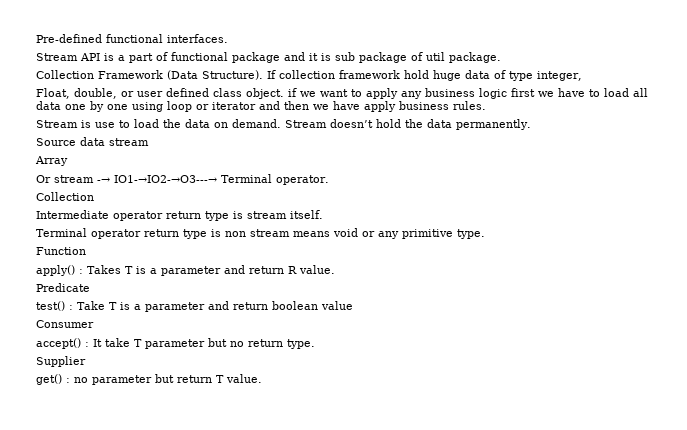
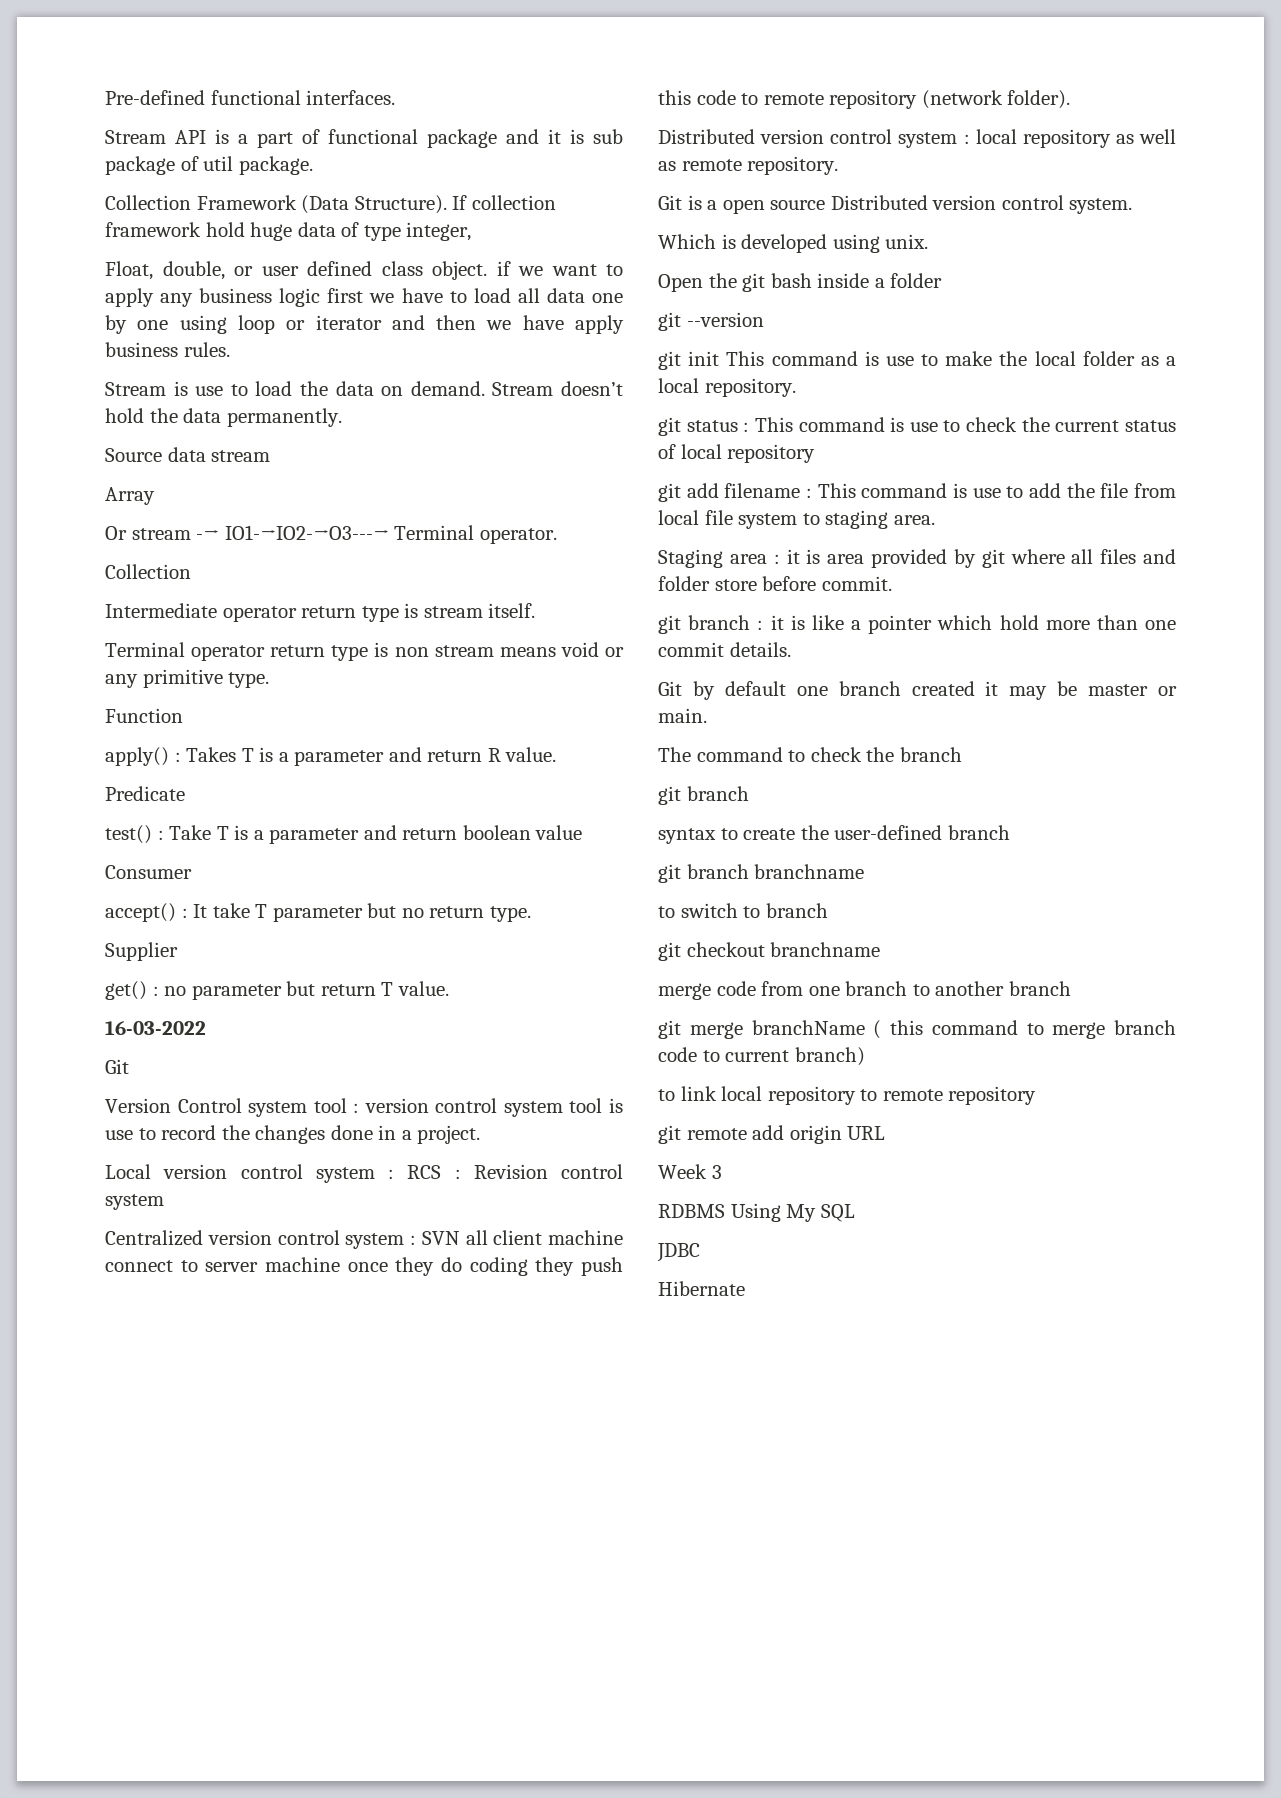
(262, 378) none -> [105,1021,206,1035] [105,1059,129,1074] [105,1098,623,1117] [105,1125,481,1144] [105,1164,623,1183] [105,1194,164,1210] [105,1230,623,1249] [105,1257,623,1276] [658,90,1071,109] [658,129,1176,148] [658,156,839,175] [658,195,1133,214] [658,234,929,253] [658,273,943,292] [658,312,764,331] [658,351,1176,370] [658,378,796,397] [658,417,1176,436] [658,444,816,463] [658,483,1176,502] [658,510,935,529] [658,549,1176,568] [658,576,892,591] [658,615,1176,634] [658,642,791,657] [658,681,1177,700] [658,708,707,723] [658,747,962,762] [658,786,749,805] [658,825,1010,844] [658,864,865,883] [658,903,828,918] [658,942,881,961] [658,981,1071,1000] [658,1020,1176,1039] [658,1047,865,1066] [658,1086,1037,1105] [658,1125,886,1144] [658,1164,722,1179] [658,1203,855,1222] [657,1243,700,1262] [658,1281,745,1296] // 16-03-2022 // Git // Version Control system tool : version control system tool is use to record the changes done in a project. // Local version control system : RCS : Revision control system // Centralized version control system : SVN all client machine connect to server machine once they do coding they push this code to remote repository (network folder). // Distributed version control system : local repository as well as remote repository. // Git is a open source Distributed version control system. // Which is developed using unix. // Open the git bash inside a folder // git --version // git init This command is use to make the local folder as a local repository. // git status : This command is use to check the current status of local repository // git add filename : This command is use to add the file from local file system to staging area. // Staging area : it is area provided by git where all files and folder store before commit. // git branch : it is like a pointer which hold more than one commit details. // Git by default one branch created it may be master or main. // The command to check the branch // git branch // syntax to create the user-defined branch // git branch branchname // to switch to branch // git checkout branchname // merge code from one branch to another branch // git merge branchName ( this command to merge branch code to current branch) // to link local repository to remote repository // git remote add origin URL // Week 3 // RDBMS Using My SQL // JDBC // Hibernate

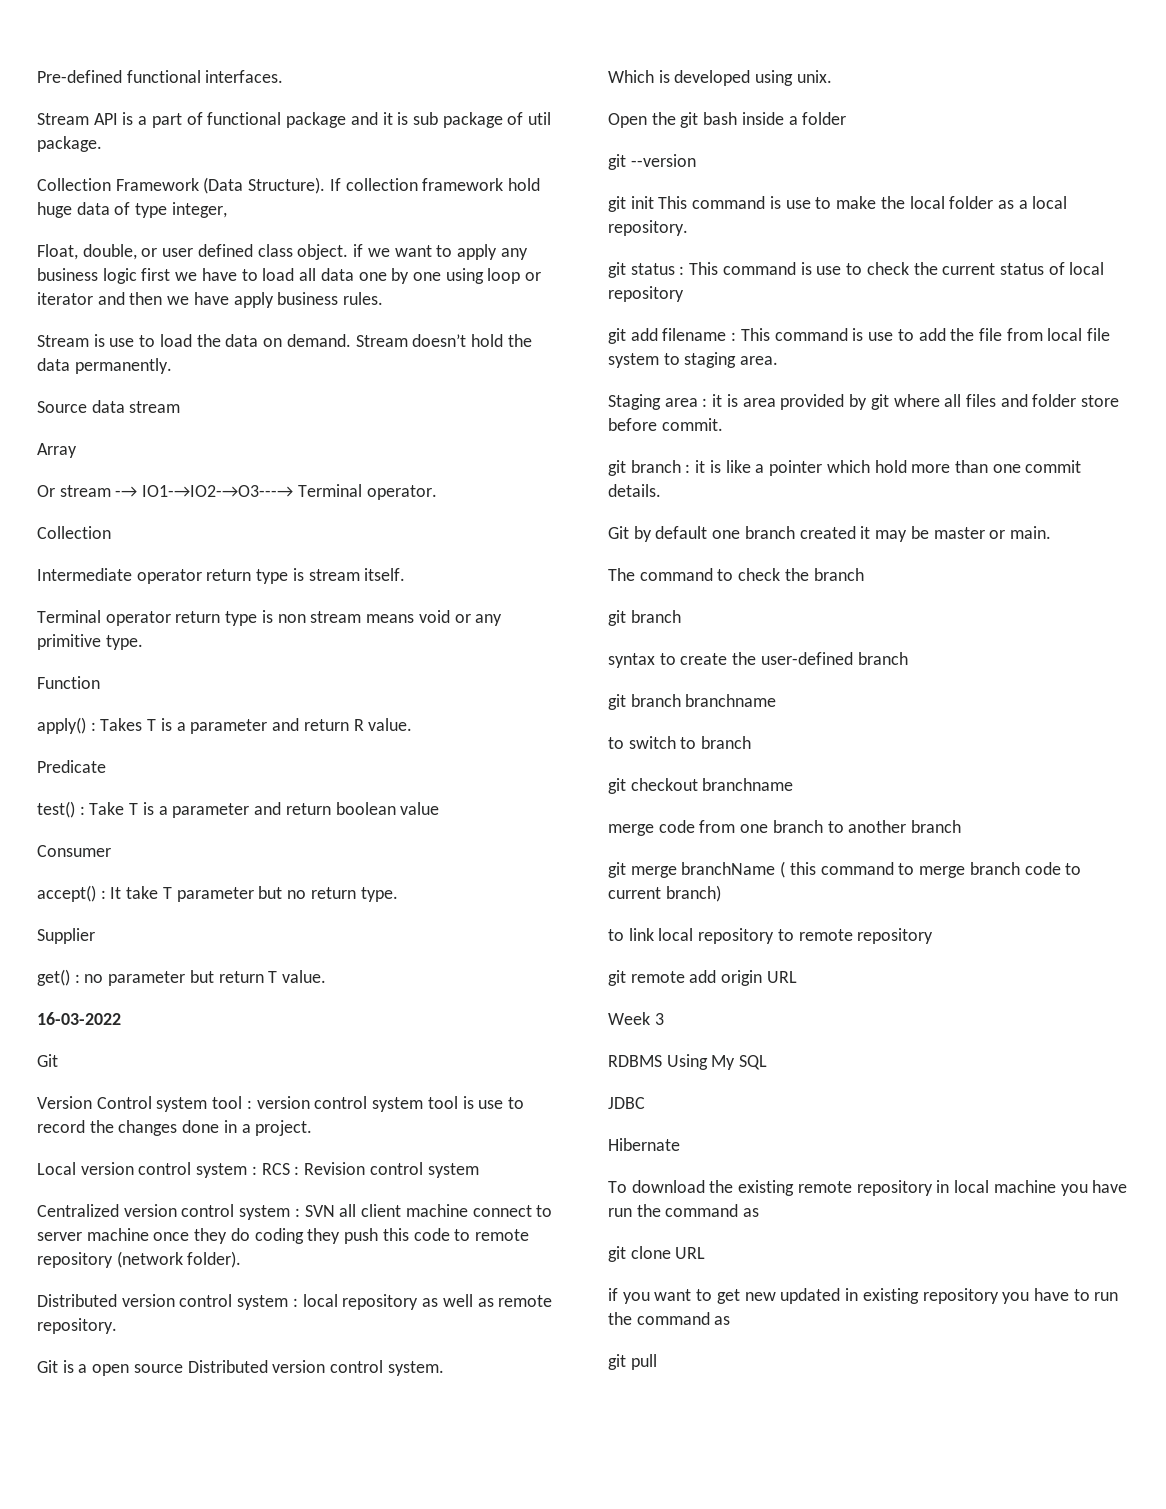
(745, 1288) none -> [608,1180,1128,1196] [608,1204,760,1217] [608,1246,706,1262] [608,1288,1119,1304] [608,1312,731,1325] [608,1354,657,1370] // To download the existing remote repository in local machine you have run the command as // git clone URL // if you want to get new updated in existing repository you have to run the command as // git pull

